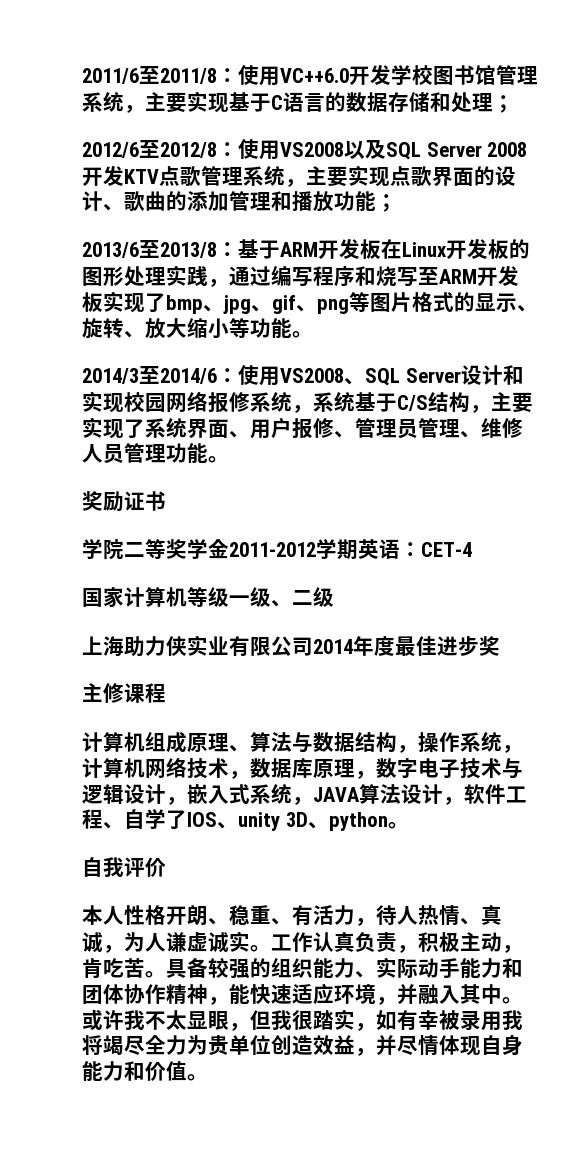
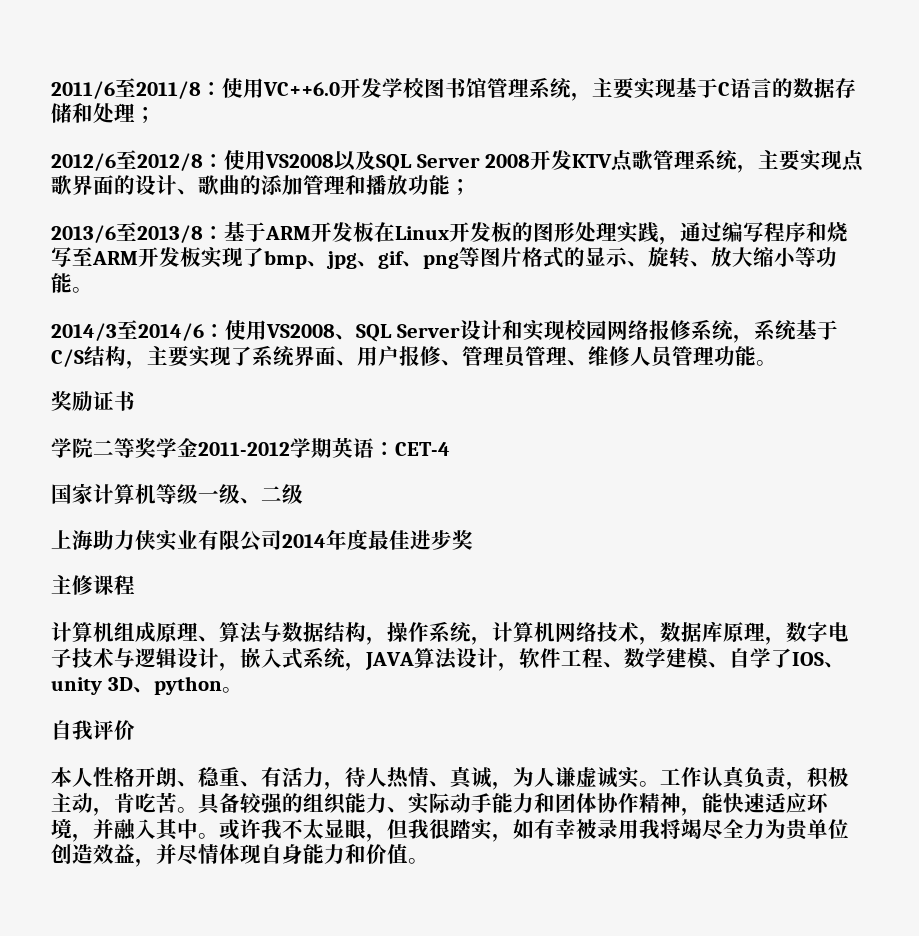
(124, 825) none -> [624,648,729,668] 数学建模、

